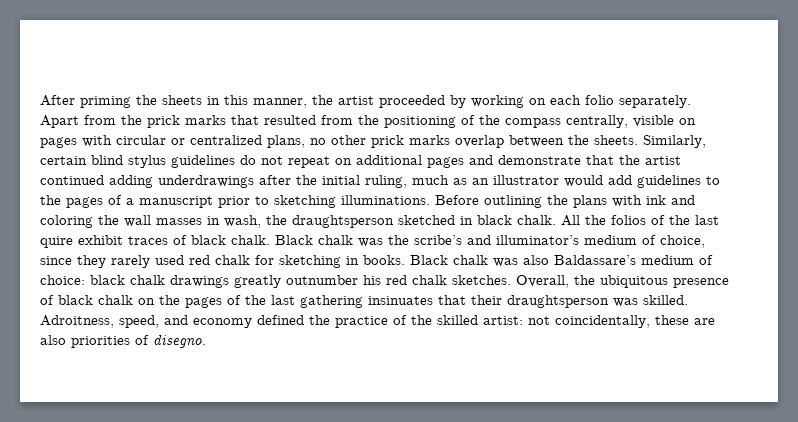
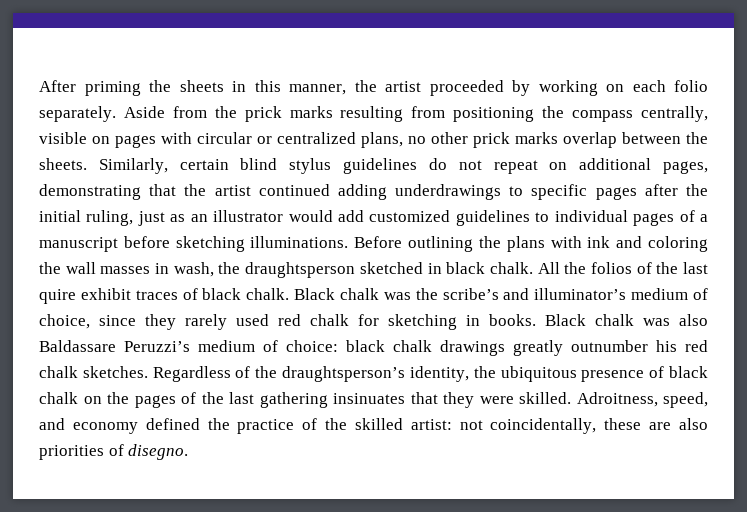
[40,115,79,128] Apart -> [123,106,165,118] Aside
[231,115,475,128] that resulted from the positioning of -> [340,106,535,122] resulting from positioning
[427,155,581,168] pages and demonstrate -> [663,161,708,174] [39,184,141,200] pages, demonstrating
(254, 181) none -> [509,184,637,200] to specific pages
[412,175,449,185] much -> [137,211,165,226] just
(632, 180) none -> [369,210,451,222] customized
[40,195,61,205] the -> [554,210,628,222] individual
[218,196,269,208] prior to -> [123,236,170,248] before
[554,255,636,265] Baldassare’s -> [39,340,190,352] Baldassare Peruzzi’s
[516,275,569,288] Overall, -> [152,366,469,382] Regardless of the draughtsperson’s identity,
[471,295,638,308] their draughtsperson was -> [443,392,514,408] they were

